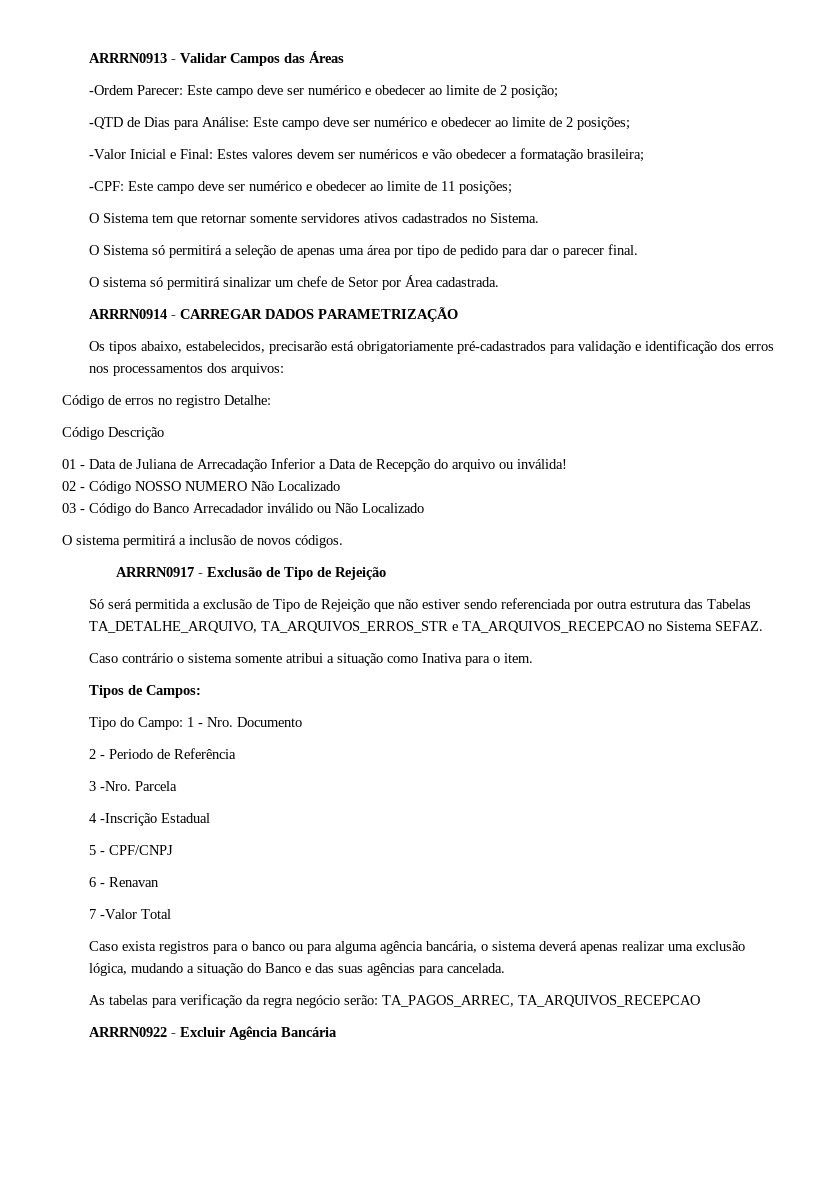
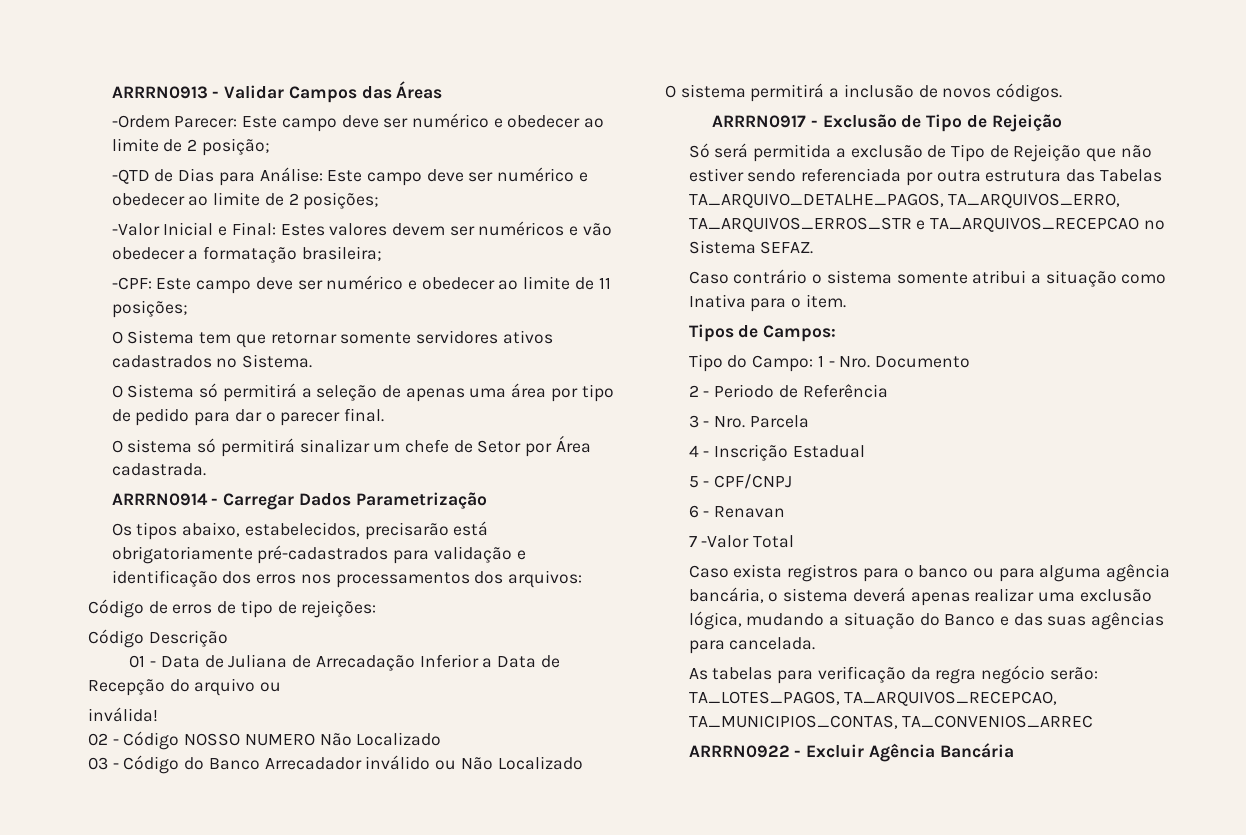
[179,307,458,322] CARREGAR DADOS PARAMETRIZAÇÃO -> [223,492,487,510] Carregar Dados Parametrização
[158,395,271,408] no registro Detalhe: -> [217,600,377,618] de tipo de rejeições:
(513, 465) none -> (282, 687) //
[88,621,257,633] TA_DETALHE_ARQUIVO, -> [688,193,1121,208] TA_ARQUIVO_DETALHE_PAGOS, TA_ARQUIVOS_ERRO,
[99,781,131,791] -Nro. -> [703,416,746,428] - Nro.
[99,813,157,826] -Inscrição -> [703,444,789,461] - Inscrição
[381,995,700,1007] TA_PAGOS_ARREC, TA_ARQUIVOS_RECEPCAO -> [688,691,1058,706] [688,715,1094,729] TA_LOTES_PAGOS, TA_ARQUIVOS_RECEPCAO, TA_MUNICIPIOS_CONTAS, TA_CONVENIOS_ARREC

